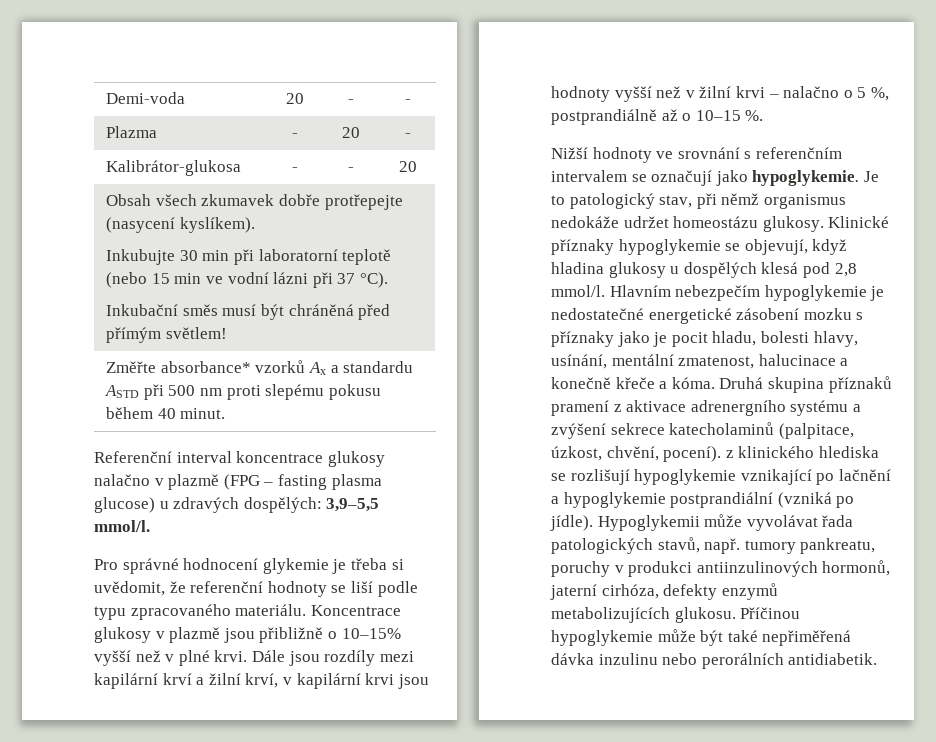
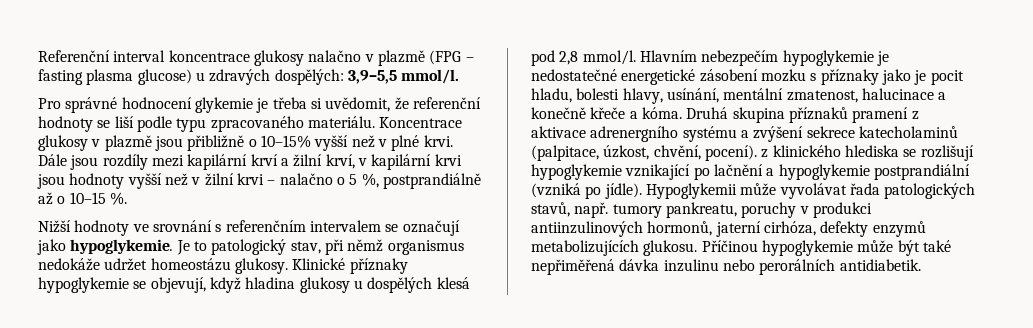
[106,92,186,104] [285,93,304,104] [348,99,354,104] [404,99,411,104] [106,126,158,138] [291,133,298,138] [342,127,360,138] [404,133,411,138] [106,160,242,176] [291,167,298,172] [348,167,354,172] [398,161,417,172] [106,194,403,210] [106,217,255,233] [106,249,392,265] [106,272,389,288] [106,304,391,320] [106,327,227,343] [106,360,414,375] [105,384,381,400] [106,407,226,419] Demi-voda | 20 | - | - // Plazma | - | 20 | - // Kalibrátor-glukosa | - | - | 20 // Obsah všech zkumavek dobře protřepejte (nasycení kyslíkem). // Inkubujte 30 min při laboratorní teplotě (nebo 15 min ve vodní lázni při 37 °C). // Inkubační směs musí být chráněná před přímým světlem! // Změřte absorbance* vzorků Ax a standardu ASTD při 500 nm proti slepému pokusu během 40 minut. // -> (38, 56) none

